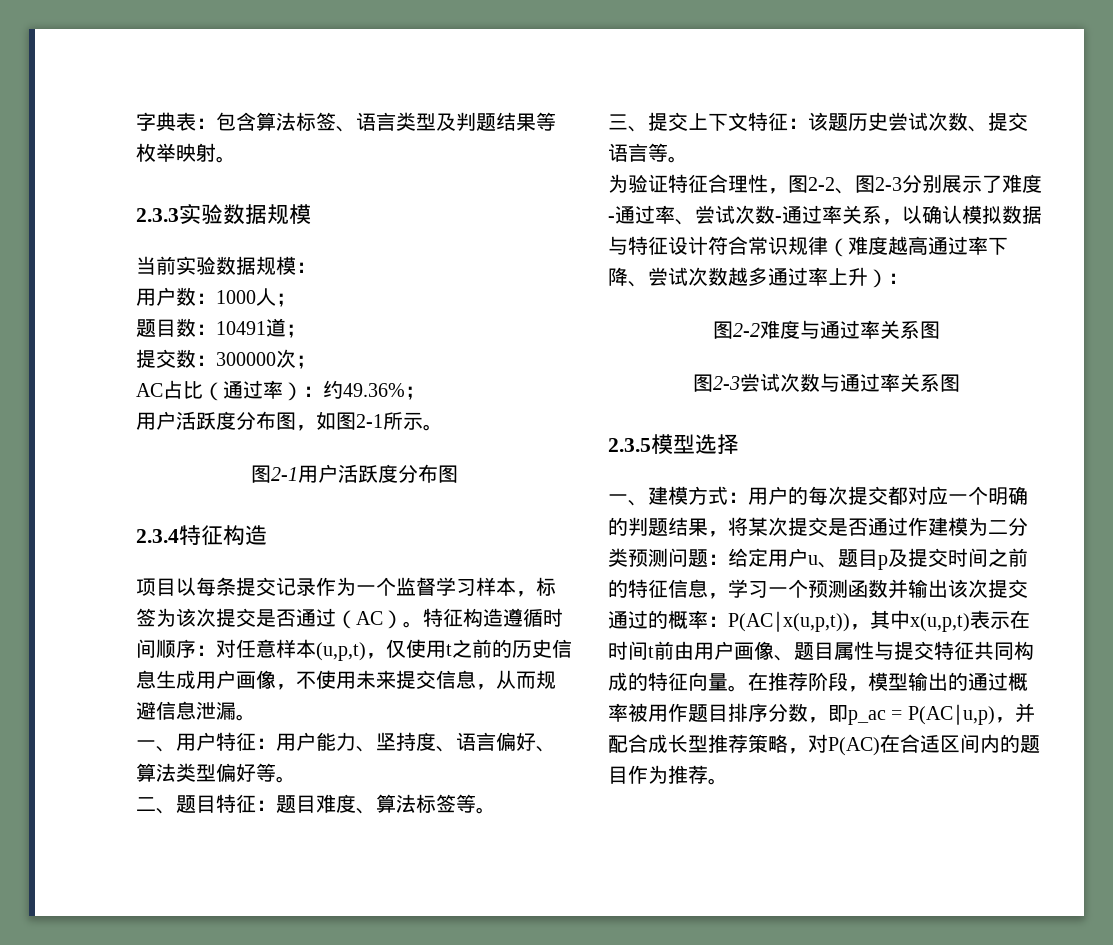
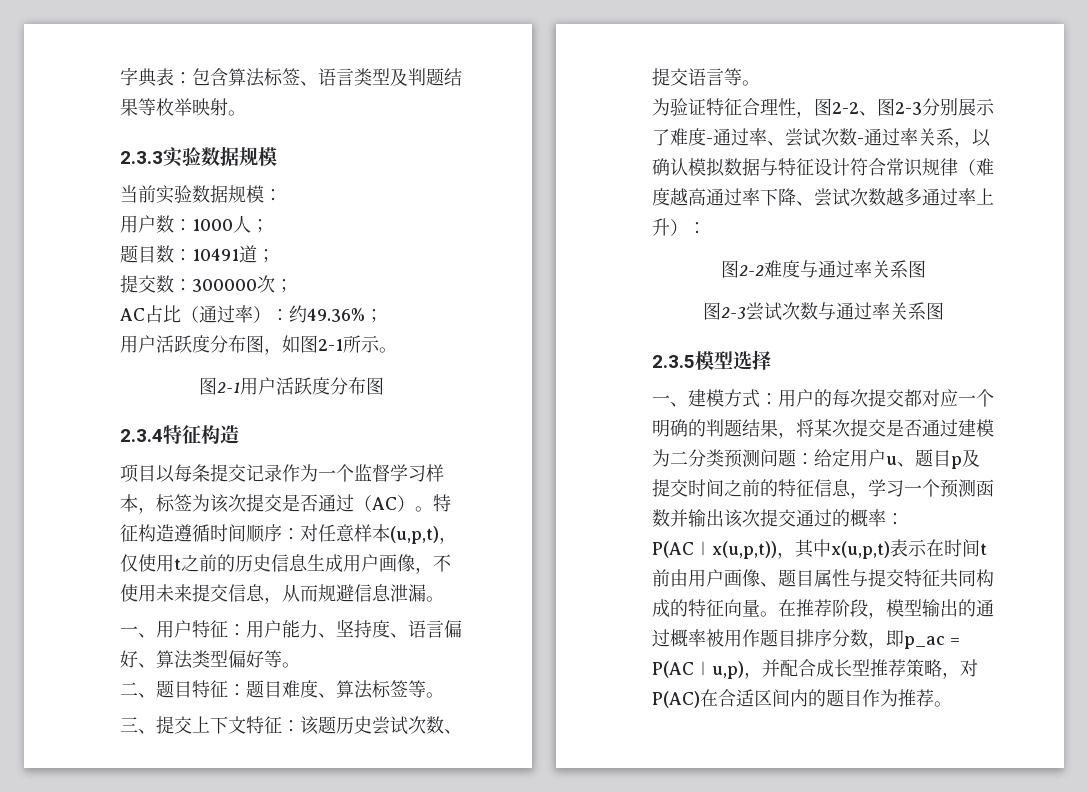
[908,517,928,536] 作 -> (958, 428) none

